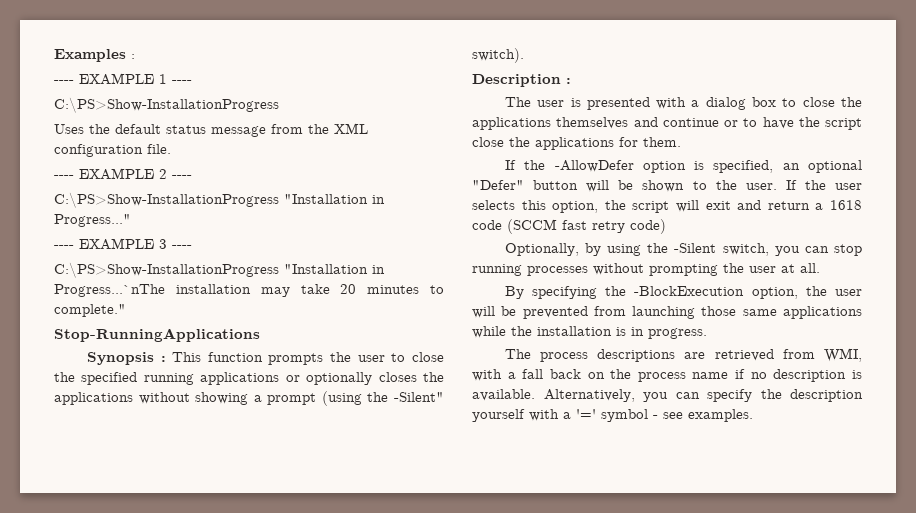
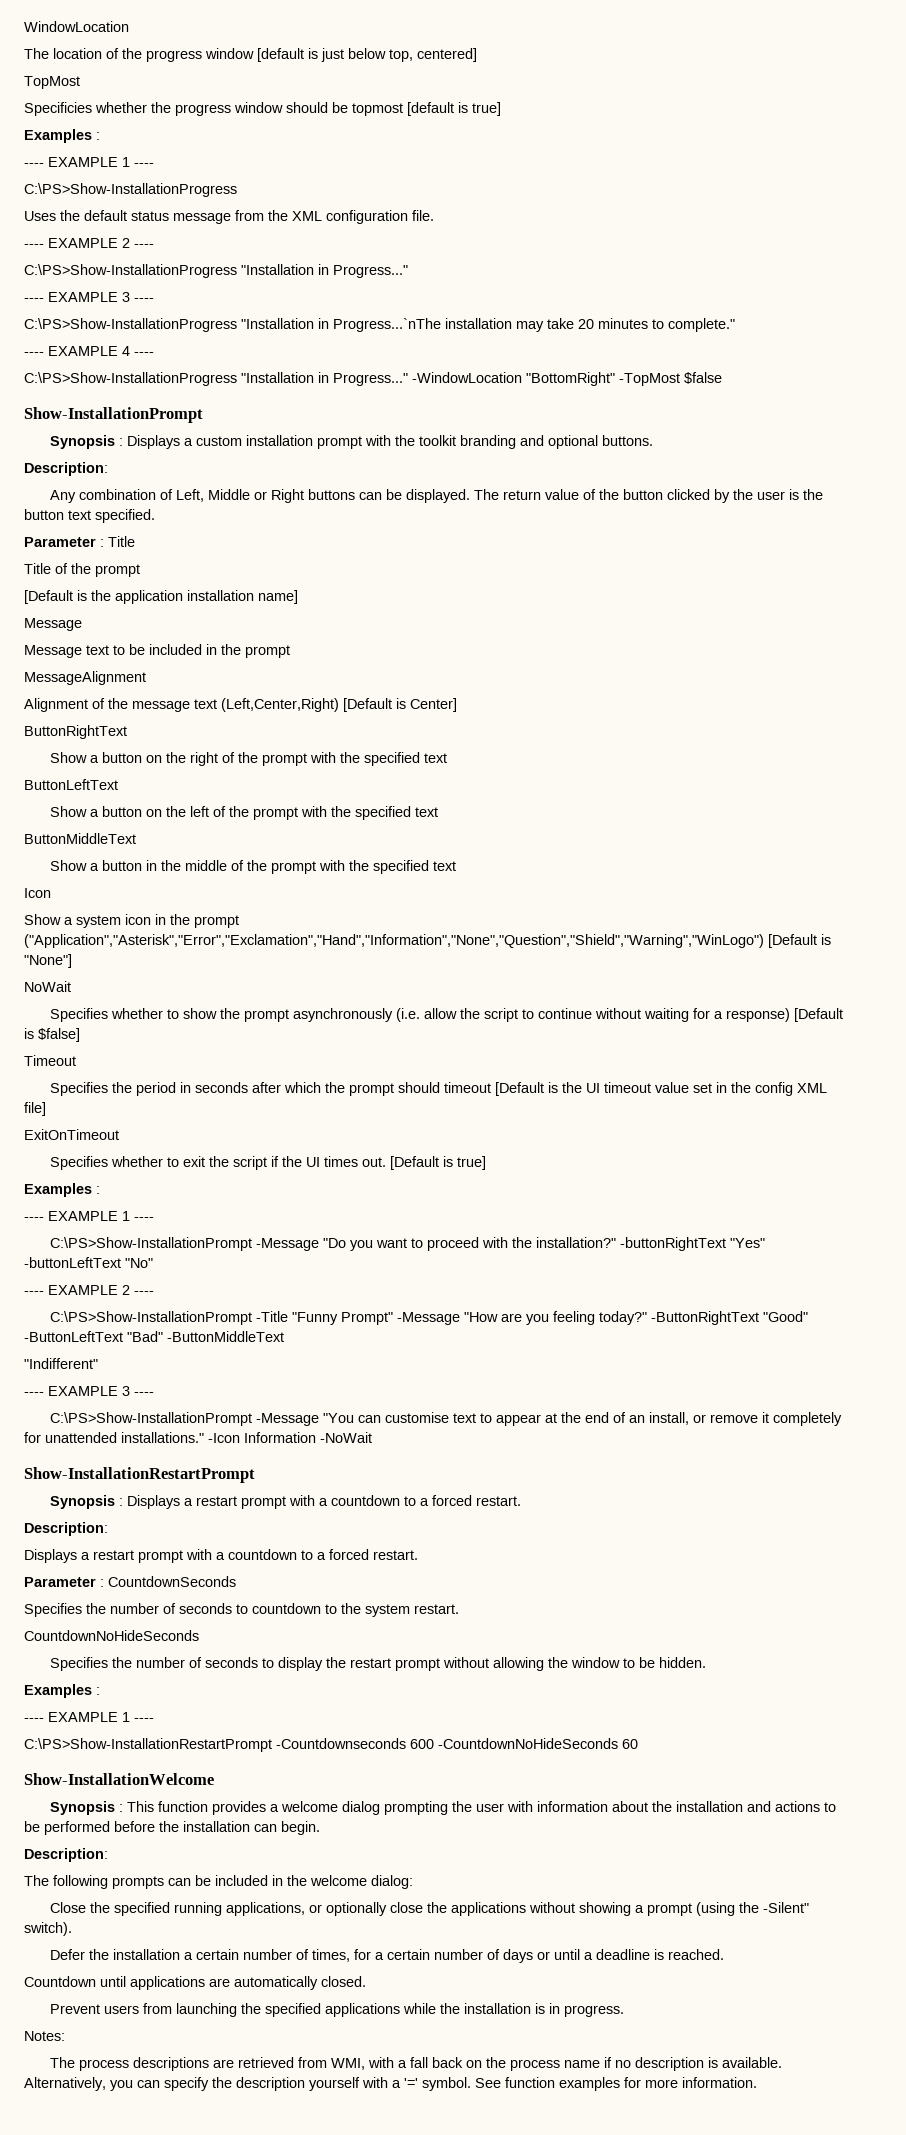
(54, 55) none -> [24,21,129,32] [24,48,477,62] [24,76,80,89] [24,102,501,116] WindowLocation // The location of the progress window [default is just below top, centered] // TopMost // Specificies whether the progress window should be topmost [default is true] //
[54,328,260,342] [86,352,444,365] Stop-RunningApplications // Synopsis : This function prompts the user to close -> [24,346,154,356] [24,372,722,386] [24,407,203,423] [49,435,653,449] [24,462,108,476] [49,489,823,503] [24,509,155,523] [24,536,135,547] [24,563,140,577] [24,590,298,604] [24,618,82,631] [24,644,290,658] [24,671,146,685] [24,698,457,712] [24,725,127,739] [49,752,447,766] [24,779,118,790] [49,806,438,820] [24,833,136,844] [49,860,456,874] [24,888,51,898] [24,914,239,928] [24,934,831,948] [24,954,72,968] [24,981,71,992] [49,1008,843,1022] [24,1028,80,1042] [24,1055,76,1066] [49,1082,827,1096] [24,1102,46,1116] [24,1129,119,1140] [49,1156,486,1170] [24,1183,100,1197] [24,1211,154,1221] [49,1237,765,1251] [24,1257,153,1268] [24,1285,154,1295] [49,1311,808,1325] [24,1331,284,1342] [24,1358,98,1369] [24,1386,154,1396] [49,1412,842,1426] [24,1432,372,1443] [24,1467,255,1483] [49,1495,521,1509] [24,1522,108,1536] [24,1549,418,1563] [24,1576,236,1587] [24,1603,459,1617] [24,1630,199,1641] [49,1657,706,1671] [24,1684,100,1698] [24,1712,154,1722] [24,1738,638,1752] [24,1773,214,1785] [49,1801,836,1815] [24,1821,320,1835] [24,1848,108,1862] [24,1875,413,1889] [49,1902,86,1913] ---- EXAMPLE 4 ---- // C:\PS>Show-InstallationProgress "Installation in Progress..." -WindowLocation "BottomRight" -TopMost $false // Show-InstallationPrompt // Synopsis : Displays a custom installation prompt with the toolkit branding and optional buttons. // Description: // Any combination of Left, Middle or Right buttons can be displayed. The return value of the button clicked by the user is the button text specified. // Parameter : Title // Title of the prompt // [Default is the application installation name] // Message // Message text to be included in the prompt // MessageAlignment // Alignment of the message text (Left,Center,Right) [Default is Center] // ButtonRightText // Show a button on the right of the prompt with the specified text // ButtonLeftText // Show a button on the left of the prompt with the specified text // ButtonMiddleText // Show a button in the middle of the prompt with the specified text // Icon // Show a system icon in the prompt ("Application","Asterisk","Error","Exclamation","Hand","Information","None","Question","Shield","Warning","WinLogo") [Default is "None"] // NoWait // Specifies whether to show the prompt asynchronously (i.e. allow the script to continue without waiting for a response) [Default is $false] // Timeout // Specifies the period in seconds after which the prompt should timeout [Default is the UI timeout value set in the config XML file] // ExitOnTimeout // Specifies whether to exit the script if the UI times out. [Default is true] // Examples : // ---- EXAMPLE 1 ---- // C:\PS>Show-InstallationPrompt -Message "Do you want to proceed with the installation?" -buttonRightText "Yes" -buttonLeftText "No" // ---- EXAMPLE 2 ---- // C:\PS>Show-InstallationPrompt -Title "Funny Prompt" -Message "How are you feeling today?" -ButtonRightText "Good" -ButtonLeftText "Bad" -ButtonMiddleText // "Indifferent" // ---- EXAMPLE 3 ---- // C:\PS>Show-InstallationPrompt -Message "You can customise text to appear at the end of an install, or remove it completely for unattended installations." -Icon Information -NoWait // Show-InstallationRestartPrompt // Synopsis : Displays a restart prompt with a countdown to a forced restart. // Description: // Displays a restart prompt with a countdown to a forced restart. // Parameter : CountdownSeconds // Specifies the number of seconds to countdown to the system restart. // CountdownNoHideSeconds // Specifies the number of seconds to display the restart prompt without allowing the window to be hidden. // Examples : // ---- EXAMPLE 1 ---- // C:\PS>Show-InstallationRestartPrompt -Countdownseconds 600 -CountdownNoHideSeconds 60 // Show-InstallationWelcome // Synopsis : This function provides a welcome dialog prompting the user with information about the installation and actions to be performed before the installation can begin. // Description: // The following prompts can be included in the welcome dialog: // Close
[200,372,280,385] applications -> [225,1902,305,1916] applications,
[378,372,417,382] closes -> [389,1902,423,1913] close
[472,74,571,87] [504,97,862,110] [472,117,862,130] [472,137,681,150] [504,160,862,173] [472,180,862,192] [472,200,862,213] [472,219,666,234] [504,243,862,256] [472,263,820,276] [504,286,862,299] [472,306,777,319] Description : // The user is presented with a dialog box to close the applications themselves and continue or to have the script close the applications for them. // If the -AllowDefer option is specified, an optional "Defer" button will be shown to the user. If the user selects this option, the script will exit and return a 1618 code (SCCM fast retry code) // Optionally, by using the -Silent switch, you can stop running processes without prompting the user at all. // By specifying the -BlockExecution option, the user will be prevented from launching those same -> [49,1949,724,1963] [24,1976,366,1990] [49,2003,321,2017] Defer the installation a certain number of times, for a certain number of days or until a deadline is reached. // Countdown until applications are automatically closed. // Prevent users from launching the specified
(707, 333) none -> [24,2031,65,2041] // Notes:
[601,409,753,422] symbol - see examples. -> [422,2077,757,2091] symbol. See function examples for more information.

